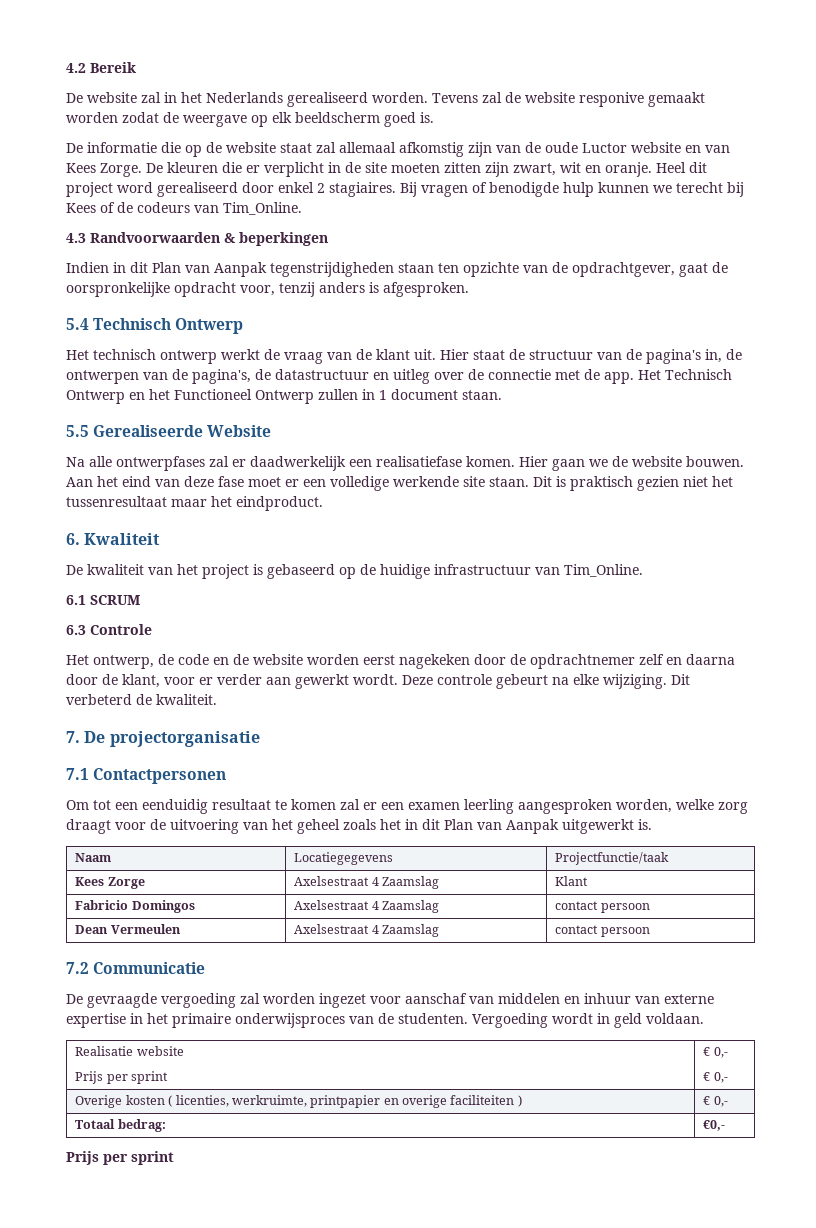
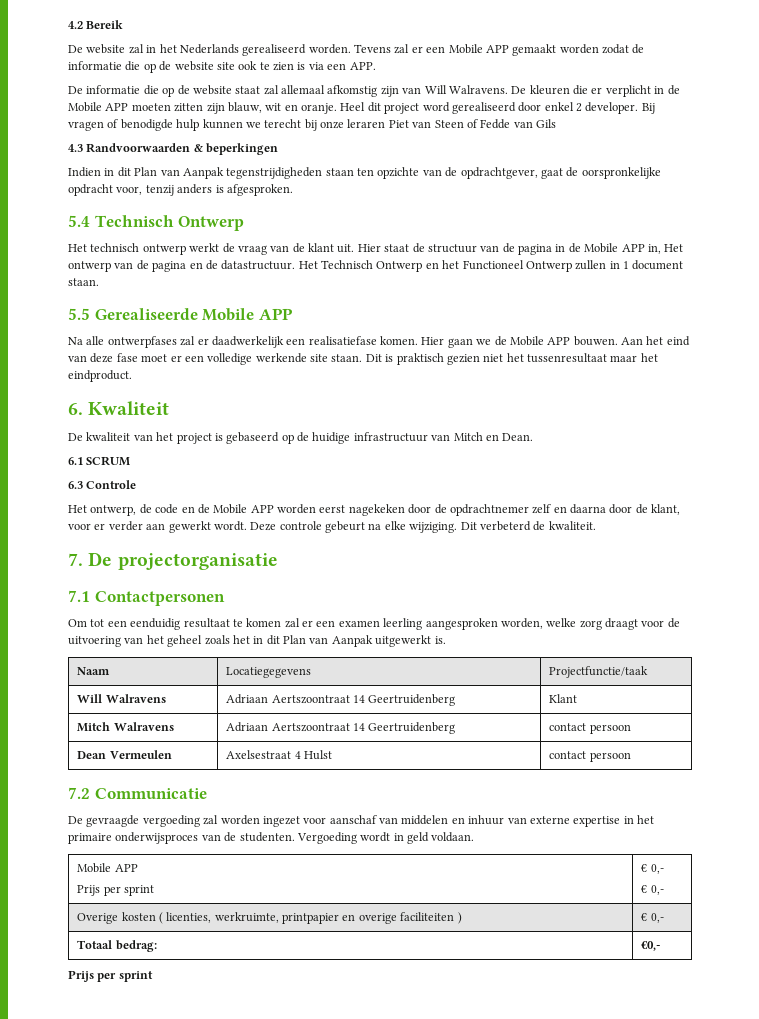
[505,92,705,107] [66,112,434,127] de website responive gemaakt worden zodat de weergave op elk beeldscherm goed is. -> [411,44,645,56] [68,61,376,73] er een Mobile APP gemaakt worden zodat de informatie die op de website site ook te zien is via een APP.
[525,142,730,153] [66,163,142,177] de oude Luctor website en van Kees Zorge. -> [424,85,508,94] Will Walravens.
[365,162,387,173] site -> [68,102,129,112] Mobile APP
[513,163,556,176] zwart, -> [227,102,262,113] blauw,
[329,182,396,197] stagiaires. -> [585,102,639,114] developer.
[66,202,302,215] Kees of de codeurs van Tim_Online. -> [320,119,556,129] onze leraren Piet van Steen of Fedde van Gils
[646,349,742,364] [66,369,634,384] pagina's in, de ontwerpen van de pagina's, de datastructuur en uitleg over de connectie met de app. -> [518,243,684,255] [68,260,296,272] pagina in de Mobile APP in, Het ontwerp van de pagina en de datastructuur.
[207,425,272,437] Website -> [202,308,293,321] Mobile APP
[632,456,682,467] website -> [509,336,571,346] Mobile APP
[564,564,643,577] Tim_Online. -> [453,432,534,441] Mitch en Dean.
[253,654,303,665] website -> [213,504,274,514] Mobile APP
[75,877,145,889] [294,876,440,889] [555,876,589,886] [75,900,195,913] [294,900,440,913] Kees Zorge | Axelsestraat 4 Zaamslag | Klant // Fabricio Domingos | Axelsestraat 4 Zaamslag -> [77,694,166,703] [226,694,456,706] [549,694,578,703] [77,722,174,732] [226,722,456,734] Will Walravens | Adriaan Aertszoontraat 14 Geertruidenberg | Klant // Mitch Walravens | Adriaan Aertszoontraat 14 Geertruidenberg
[382,924,440,937] Zaamslag -> [303,750,332,760] Hulst
[75,1046,184,1056] Realisatie website -> [77,863,138,873] Mobile APP

